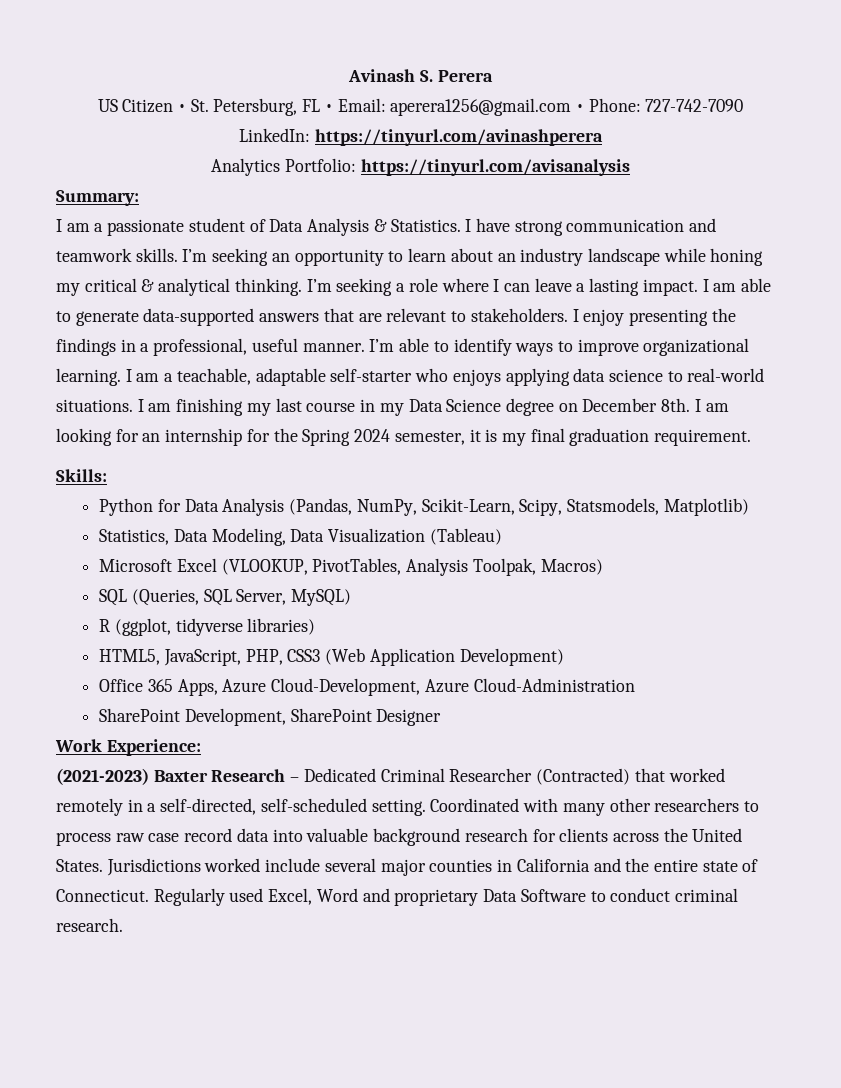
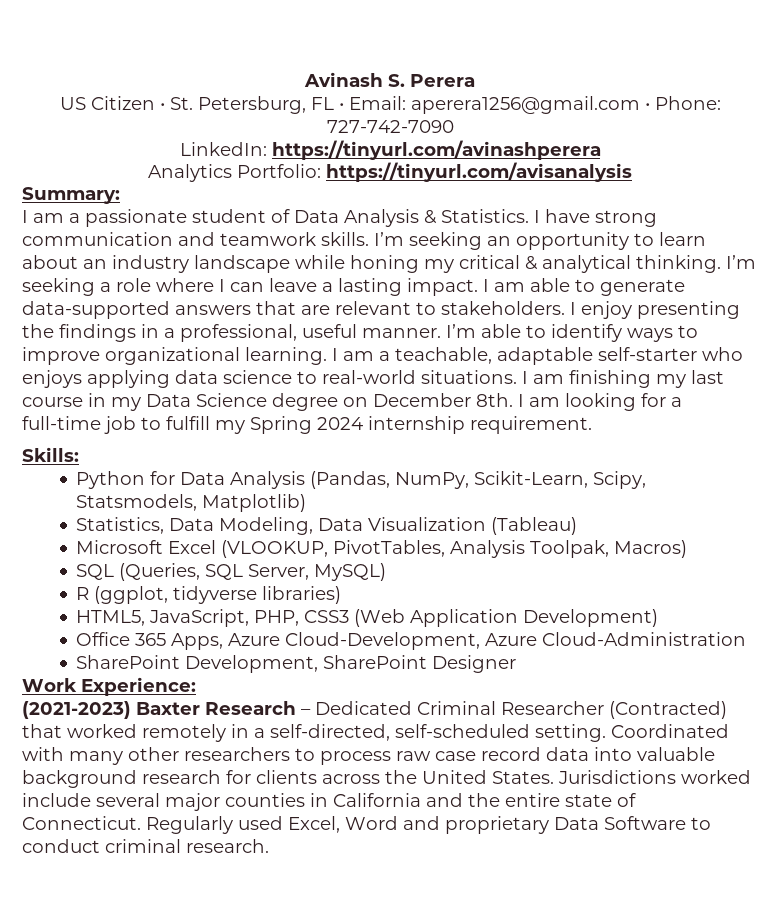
[142,428,650,446] an internship for the Spring 2024 semester, it is my final graduation -> [671,397,682,407] [22,416,465,434] a full-time job to fulfill my Spring 2024 internship

